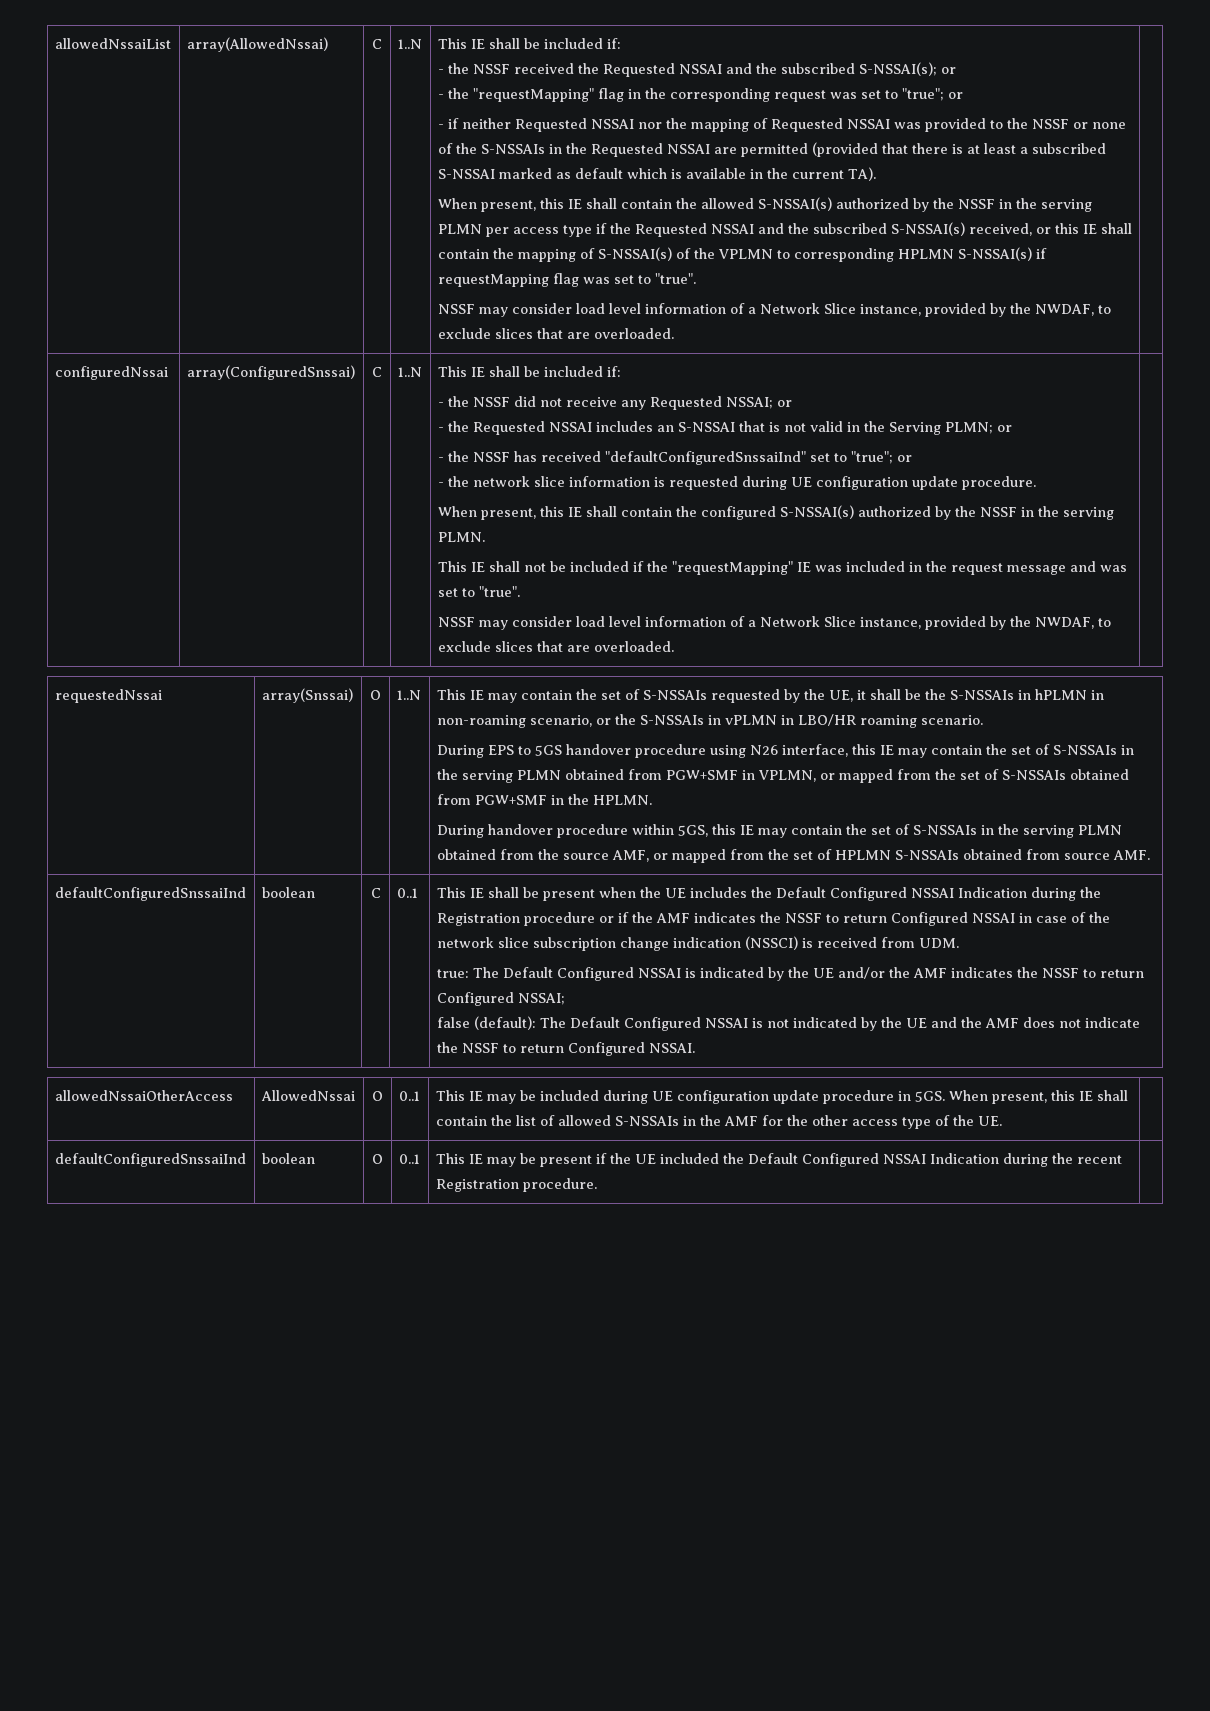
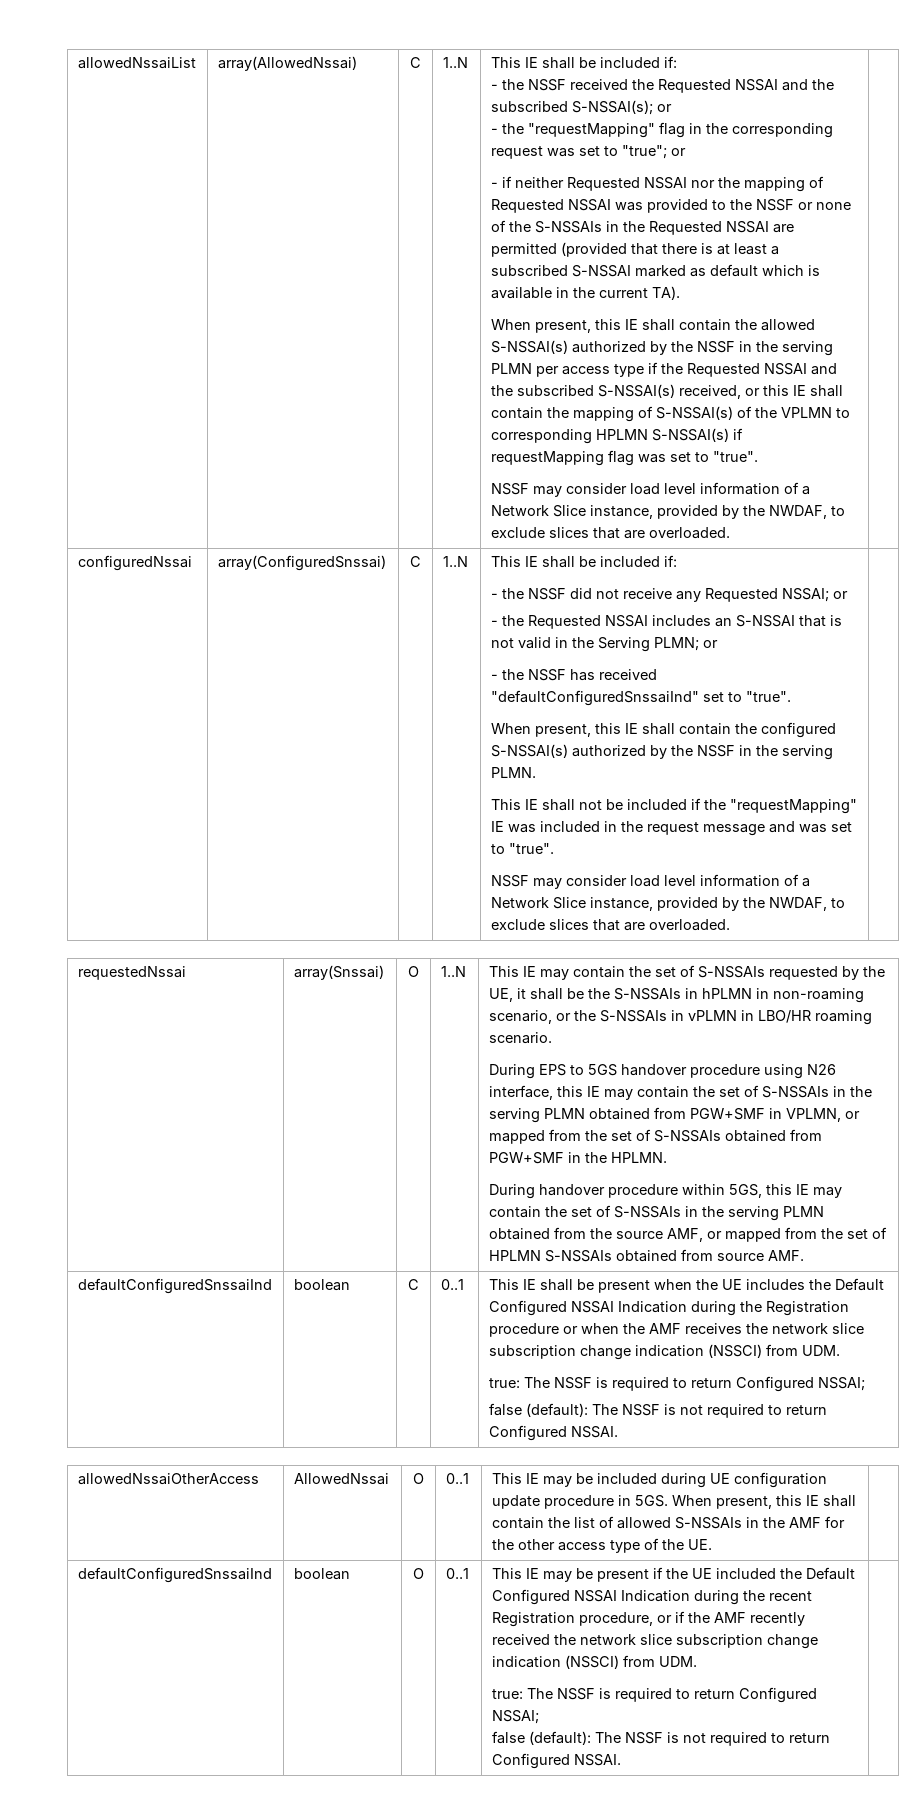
[850,451,912,464] [437,476,1036,490] "true"; or // - the network slice information is requested during UE configuration update procedure. -> [745,691,791,702] "true".
[617,912,1110,926] [436,936,959,951] [436,967,1144,981] [436,992,565,1006] [436,1016,1140,1031] [436,1042,499,1053] if the AMF indicates the NSSF to return Configured NSSAI in case of the network slice subscription change indication (NSSCI) is received from UDM. // true: The Default Configured NSSAI is indicated by the UE and/or the AMF indicates the NSSF to return Configured NSSAI; // false (default): The Default Configured NSSAI is not indicated by the UE and the AMF does not indicate the NSSF -> [580,1323,864,1334] [488,1344,840,1360] [488,1376,865,1392] [488,1403,764,1418] when the AMF receives the network slice subscription change indication (NSSCI) from UDM. // true: The NSSF is required to return Configured NSSAI; // false (default): The NSSF is not required
[522,1178,597,1192] procedure. -> [578,1611,805,1626] [491,1634,818,1649] [491,1655,697,1669] [491,1687,817,1703] [491,1710,539,1724] [491,1731,830,1746] [491,1753,621,1769] procedure, or if the AMF recently received the network slice subscription change indication (NSSCI) from UDM. // true: The NSSF is required to return Configured NSSAI; // false (default): The NSSF is not required to return Configured NSSAI.

